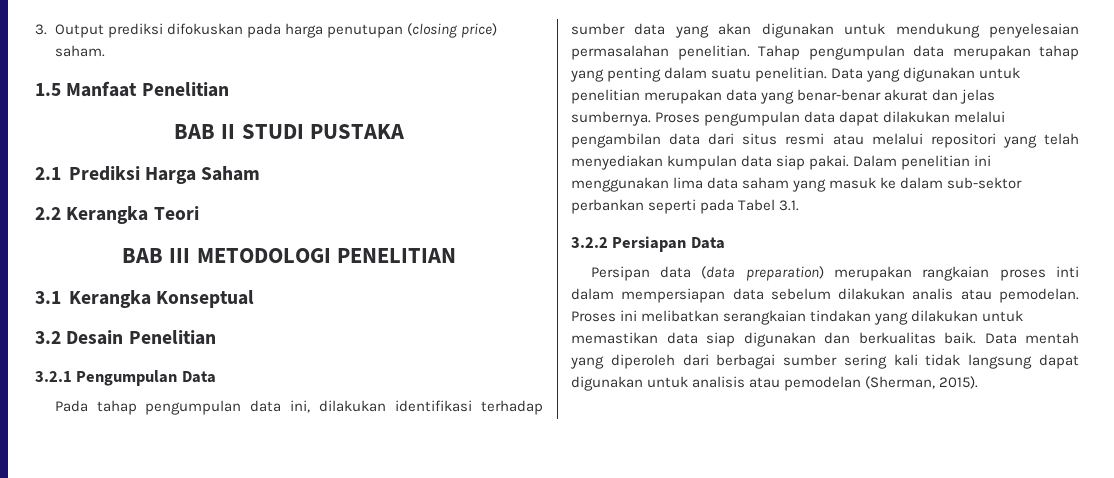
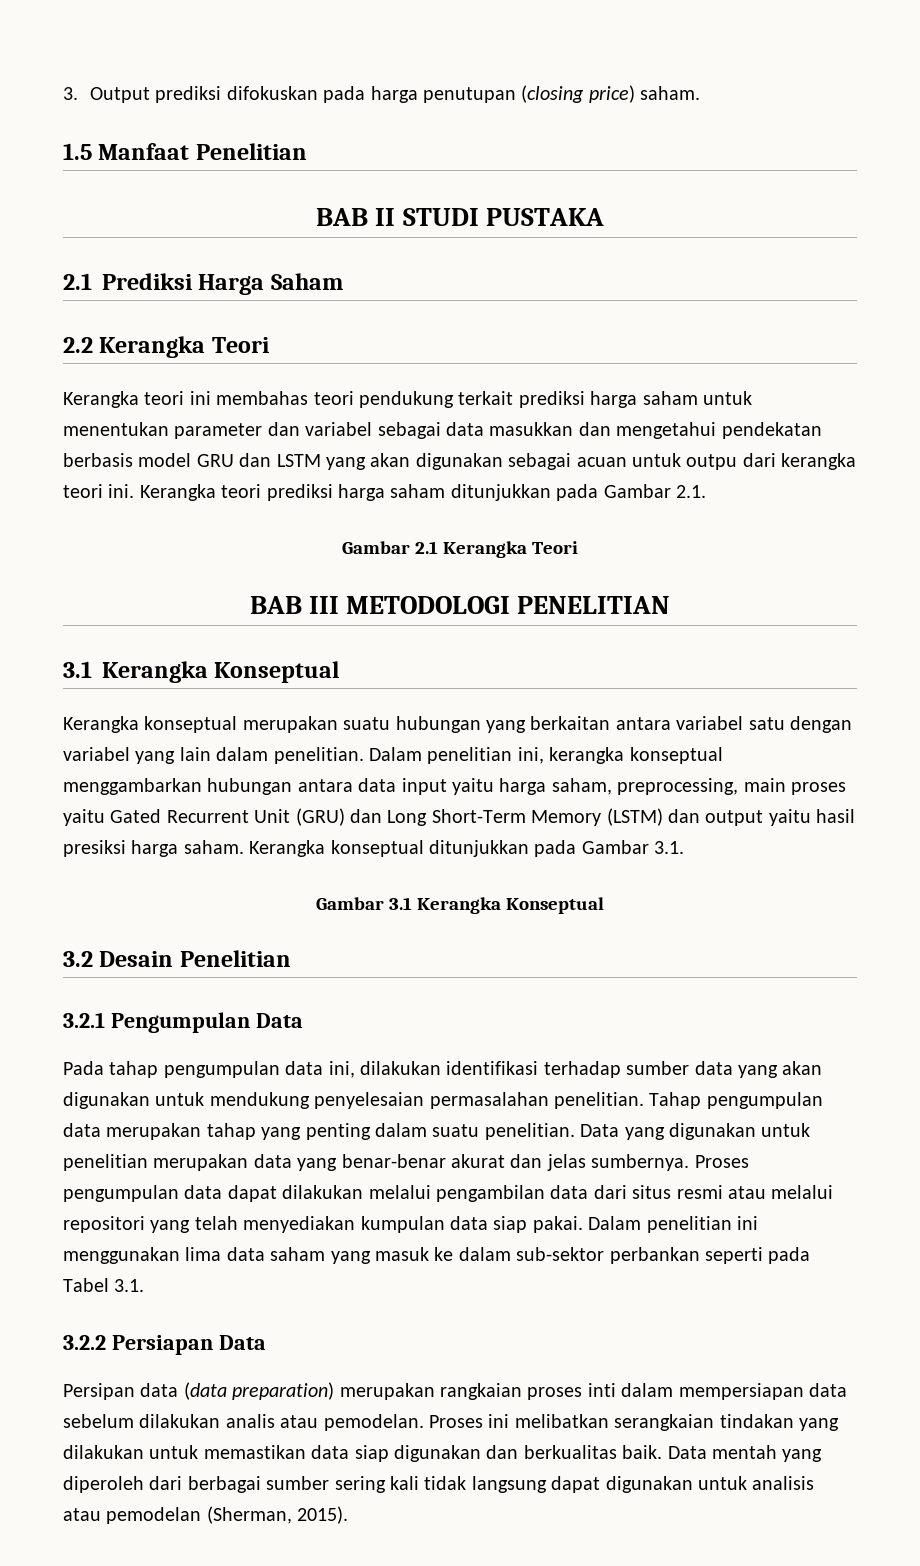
(199, 213) none -> [63,391,752,408] [63,422,822,439] [63,453,857,470] [63,484,706,501] [341,541,579,558] // Kerangka teori ini membahas teori pendukung terkait prediksi harga saham untuk menentukan parameter dan variabel sebagai data masukkan dan mengetahui pendekatan berbasis model GRU dan LSTM yang akan digunakan sebagai acuan untuk outpu dari kerangka teori ini. Kerangka teori prediksi harga saham ditunjukkan pada Gambar 2.1. // Gambar 2.1 Kerangka Teori
(254, 299) none -> [63,716,852,733] [63,747,723,764] [63,778,846,795] [63,808,856,826] [63,840,685,857] [315,897,605,914] // Kerangka konseptual merupakan suatu hubungan yang berkaitan antara variabel satu dengan variabel yang lain dalam penelitian. Dalam penelitian ini, kerangka konseptual menggambarkan hubungan antara data input yaitu harga saham, preprocessing, main proses yaitu Gated Recurrent Unit (GRU) dan Long Short-Term Memory (LSTM) dan output yaitu hasil presiksi harga saham. Kerangka konseptual ditunjukkan pada Gambar 3.1. // Gambar 3.1 Kerangka Konseptual

